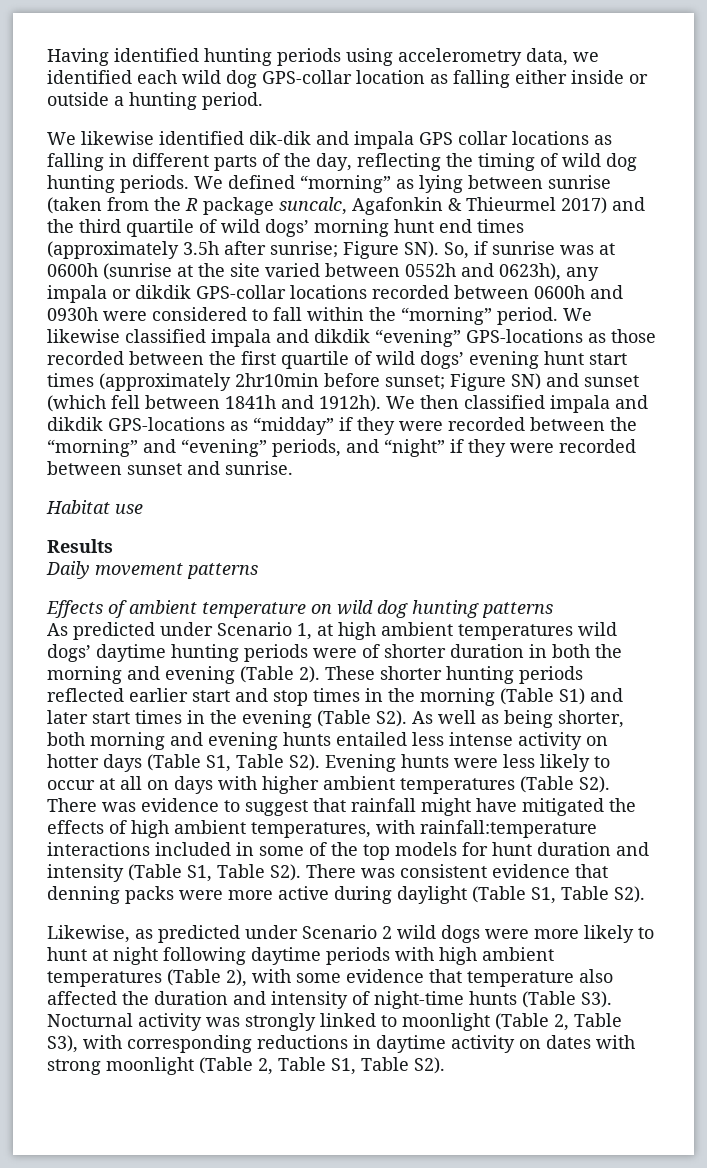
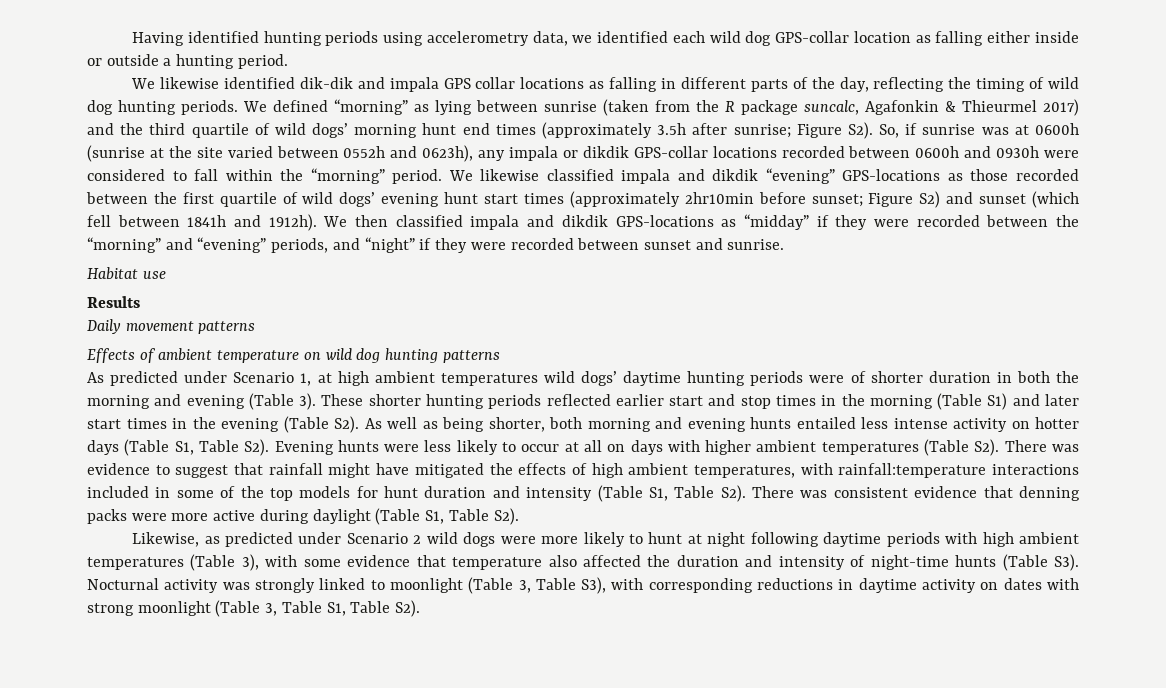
[404,241,439,258] SN). -> [847,122,873,139] S2).
[511,373,541,390] SN) -> [919,191,941,208] S2)
[299,666,320,683] 2). -> [299,393,317,410] 3).
[226,969,247,987] 2), -> [241,554,259,571] 3),
[554,1014,569,1031] 2, -> [518,580,531,593] 3,
[258,1058,273,1075] 2, -> [265,603,278,616] 3,

